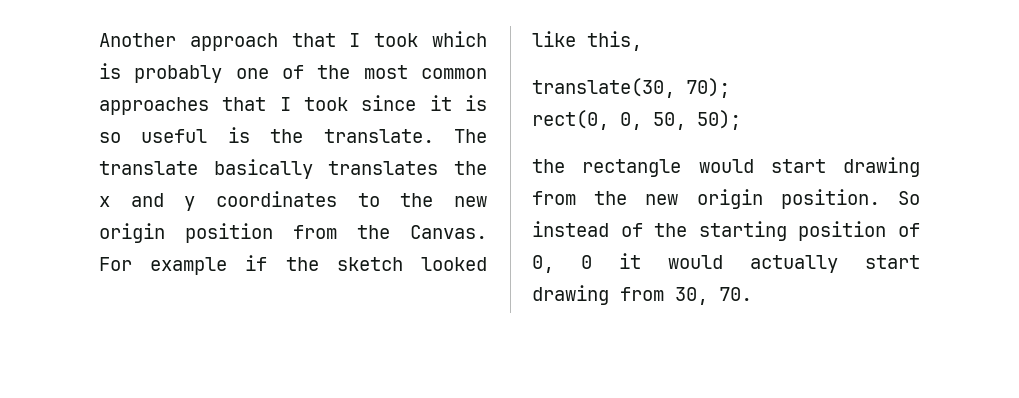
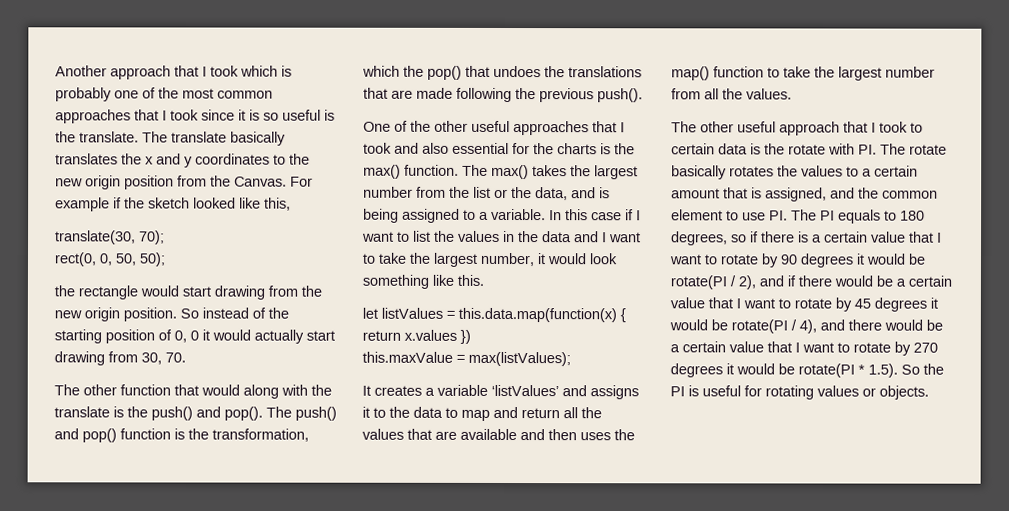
(752, 294) none -> [54,384,332,399] [54,406,337,421] [54,428,309,443] [362,65,642,80] [363,87,643,103] [363,120,625,136] [363,142,635,155] [363,164,638,180] [363,186,610,201] [363,208,641,223] [362,230,641,243] [362,252,618,267] [362,274,484,289] [362,307,626,323] [362,329,471,344] [362,351,571,367] [362,384,639,400] [362,406,602,421] [362,428,635,441] [671,66,935,81] [671,88,792,100] [671,121,923,136] [671,143,947,155] [671,165,918,180] [671,187,938,202] [671,209,925,224] [671,231,942,246] [669,253,926,268] [670,275,952,290] [670,297,938,312] [669,319,943,334] [670,341,938,356] [670,363,944,378] [670,385,929,400] // The other function that would along with the translate is the push() and pop(). The push() and pop() function is the transformation, which the pop() that undoes the translations that are made following the previous push(). // One of the other useful approaches that I took and also essential for the charts is the max() function. The max() takes the largest number from the list or the data, and is being assigned to a variable. In this case if I want to list the values in the data and I want to take the largest number, it would look something like this. // let listValues = this.data.map(function(x) { return x.values }) // this.maxValue = max(listValues); // It creates a variable ‘listValues’ and assigns it to the data to map and return all the values that are available and then uses the map() function to take the largest number from all the values. // The other useful approach that I took to certain data is the rotate with PI. The rotate basically rotates the values to a certain amount that is assigned, and the common element to use PI. The PI equals to 180 degrees, so if there is a certain value that I want to rotate by 90 degrees it would be rotate(PI / 2), and if there would be a certain value that I want to rotate by 45 degrees it would be rotate(PI / 4), and there would be a certain value that I want to rotate by 270 degrees it would be rotate(PI * 1.5). So the PI is useful for rotating values or objects.

